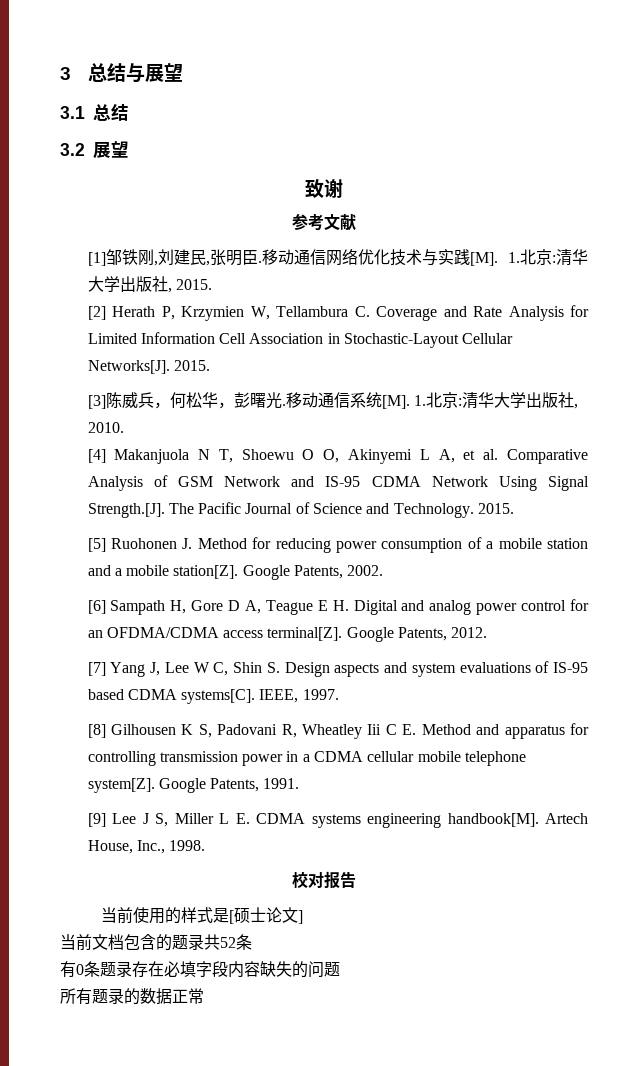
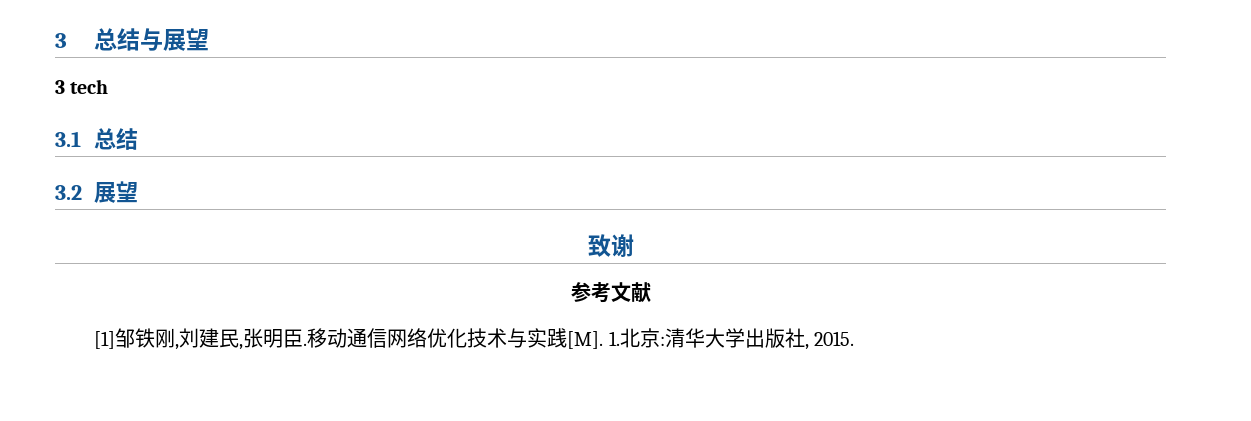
(183, 72) none -> [55,79,109,94] // 3 tech
[87,305,590,321] [87,332,514,348] [87,360,210,374] [87,392,578,409] [87,422,124,433] [87,449,588,464] [87,475,589,491] [87,502,515,518] [87,537,588,553] [87,565,384,580] [87,599,589,615] [87,627,488,642] [87,661,588,677] [87,689,339,704] [87,723,590,739] [87,751,527,766] [87,778,300,793] [87,813,589,828] [87,840,206,854] [292,871,356,889] [101,907,304,924] [60,934,252,951] [60,961,340,978] [60,988,204,1005] // [2] Herath P, Krzymien W, Tellambura C. Coverage and Rate Analysis for Limited Information Cell Association in Stochastic-Layout Cellular Networks[J]. 2015. // [3]陈威兵，何松华，彭曙光.移动通信系统[M]. 1.北京:清华大学出版社, 2010. // [4] Makanjuola N T, Shoewu O O, Akinyemi L A, et al. Comparative Analysis of GSM Network and IS-95 CDMA Network Using Signal Strength.[J]. The Pacific Journal of Science and Technology. 2015. // [5] Ruohonen J. Method for reducing power consumption of a mobile station and a mobile station[Z]. Google Patents, 2002. // [6] Sampath H, Gore D A, Teague E H. Digital and analog power control for an OFDMA/CDMA access terminal[Z]. Google Patents, 2012. // [7] Yang J, Lee W C, Shin S. Design aspects and system evaluations of IS-95 based CDMA systems[C]. IEEE, 1997. // [8] Gilhousen K S, Padovani R, Wheatley Iii C E. Method and apparatus for controlling transmission power in a CDMA cellular mobile telephone system[Z]. Google Patents, 1991. // [9] Lee J S, Miller L E. CDMA systems engineering handbook[M]. Artech House, Inc., 1998. // 校对报告 // 当前使用的样式是[硕士论文] // 当前文档包含的题录共52条 // 有0条题录存在必填字段内容缺失的问题 // 所有题录的数据正常 -> (854, 338) none

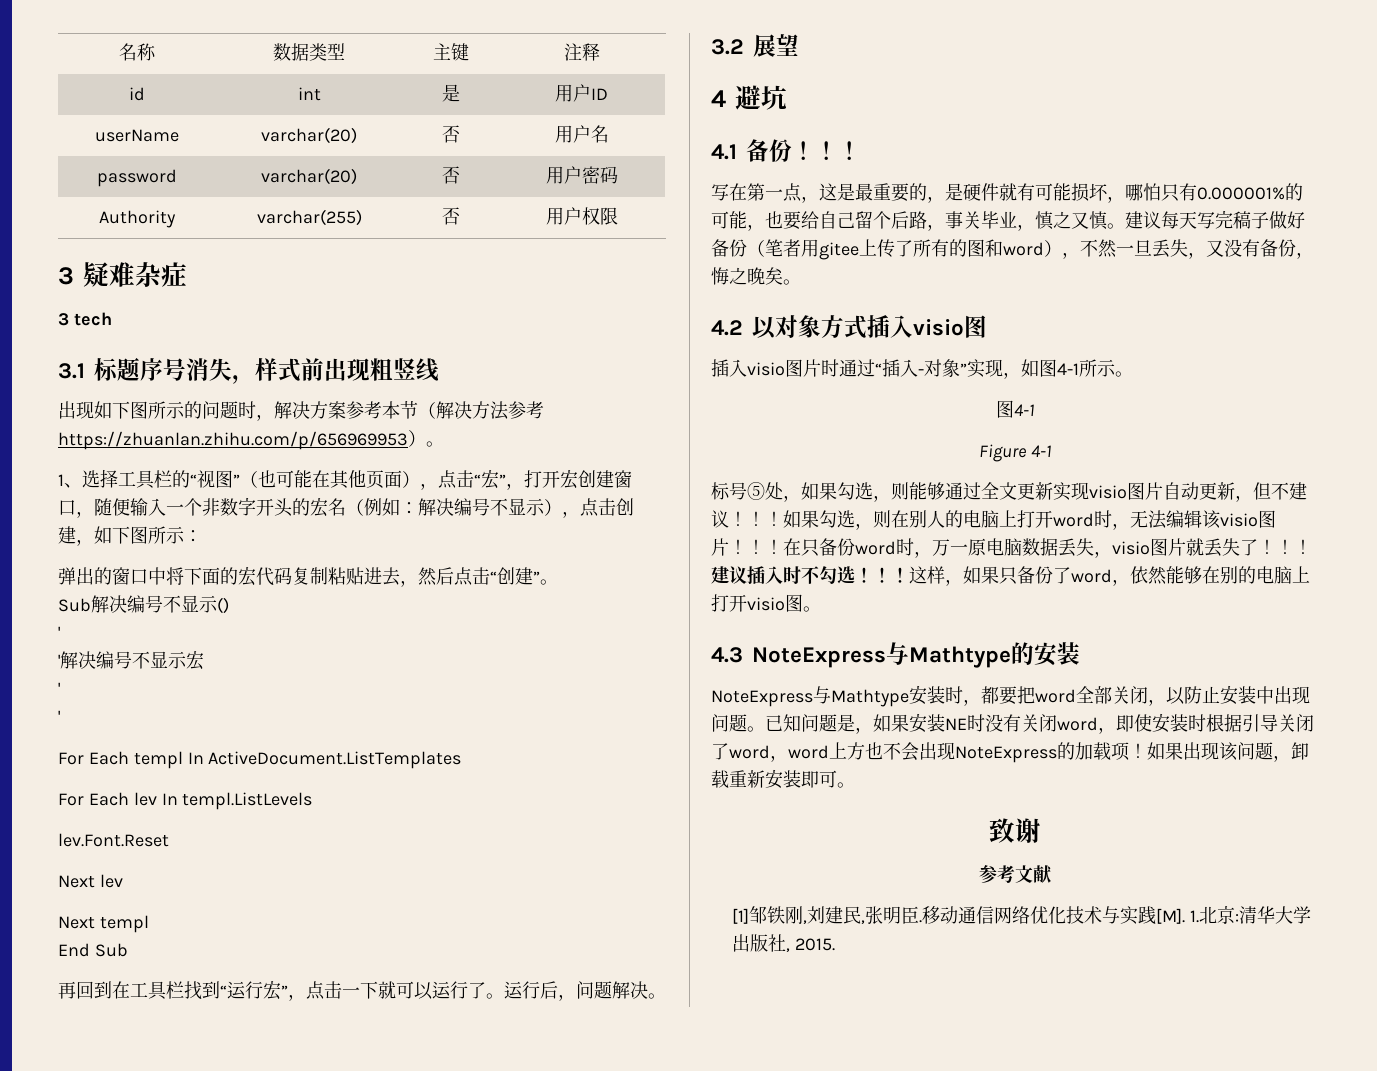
[55,28,210,51] [55,79,109,94] [55,128,139,150] [55,181,139,203] 3总结与展望 // 3 tech // 3.1总结 // 3.2展望 -> [118,43,156,61] [273,43,345,61] [432,43,469,61] [563,43,600,61] [128,87,145,101] [297,87,321,101] [441,84,460,102] [555,84,608,102] [94,129,179,142] [261,127,357,144] [441,125,460,143] [554,125,609,143] [96,169,177,187] [261,168,357,185] [441,166,460,184] [545,166,618,184] [98,210,176,228] [256,209,362,226] [441,207,460,225] [545,207,618,225] [58,262,187,287] [58,312,112,326] [58,357,439,384] [58,401,544,421] [58,430,444,450] [58,469,632,490] [58,497,634,518] [58,526,202,546] [58,567,558,587] [58,595,229,614] [58,626,60,639] [58,651,204,670] [58,682,60,695] [58,710,60,723] [58,751,462,769] [58,792,313,810] [58,833,169,847] [58,874,123,888] [58,915,149,933] [58,943,128,957] [58,981,666,1001] [711,34,799,57] [711,85,787,110] [711,139,861,162] [711,183,1303,203] [711,210,1305,231] [711,239,1314,260] [711,267,801,285] [711,315,987,339] [711,359,1133,379] [996,400,1034,418] [979,444,1051,462] [711,482,1307,502] [711,510,1276,530] [711,538,1312,558] [711,566,1310,586] [711,594,821,612] [711,642,1080,668] [711,685,1310,707] [711,713,1314,734] [711,742,1309,763] [711,769,855,789] 名称 | 数据类型 | 主键 | 注释 // id | int | 是 | 用户ID // userName | varchar(20) | 否 | 用户名 // password | varchar(20) | 否 | 用户密码 // Authority | varchar(255) | 否 | 用户权限 // 3疑难杂症 // 3 tech // 3.1标题序号消失，样式前出现粗竖线 // 出现如下图所示的问题时，解决方案参考本节（解决方法参考https://zhuanlan.zhihu.com/p/656969953）。 // 1、选择工具栏的“视图”（也可能在其他页面），点击“宏”，打开宏创建窗口，随便输入一个非数字开头的宏名（例如：解决编号不显示），点击创建，如下图所示： // 弹出的窗口中将下面的宏代码复制粘贴进去，然后点击“创建”。 // Sub解决编号不显示() // ' // '解决编号不显示宏 // ' // ' // For Each templ In ActiveDocument.ListTemplates // For Each lev In templ.ListLevels // lev.Font.Reset // Next lev // Next templ // End Sub // 再回到在工具栏找到“运行宏”，点击一下就可以运行了。运行后，问题解决。 // 3.2展望 // 4避坑 // 4.1备份！！！ // 写在第一点，这是最重要的，是硬件就有可能损坏，哪怕只有0.000001%的可能，也要给自己留个后路，事关毕业，慎之又慎。建议每天写完稿子做好备份（笔者用gitee上传了所有的图和word），不然一旦丢失，又没有备份，悔之晚矣。 // 4.2以对象方式插入visio图 // 插入visio图片时通过“插入-对象”实现，如图4-1所示。 // 图4-1 // Figure 4-1 // 标号⑤处，如果勾选，则能够通过全文更新实现visio图片自动更新，但不建议！！！如果勾选，则在别人的电脑上打开word时，无法编辑该visio图片！！！在只备份word时，万一原电脑数据丢失，visio图片就丢失了！！！建议插入时不勾选！！！这样，如果只备份了word，依然能够在别的电脑上打开visio图。 // 4.3 NoteExpress与Mathtype的安装 // NoteExpress与Mathtype安装时，都要把word全部关闭，以防止安装中出现问题。已知问题是，如果安装NE时没有关闭word，即使安装时根据引导关闭了word，word上方也不会出现NoteExpress的加载项！如果出现该问题，卸载重新安装即可。

